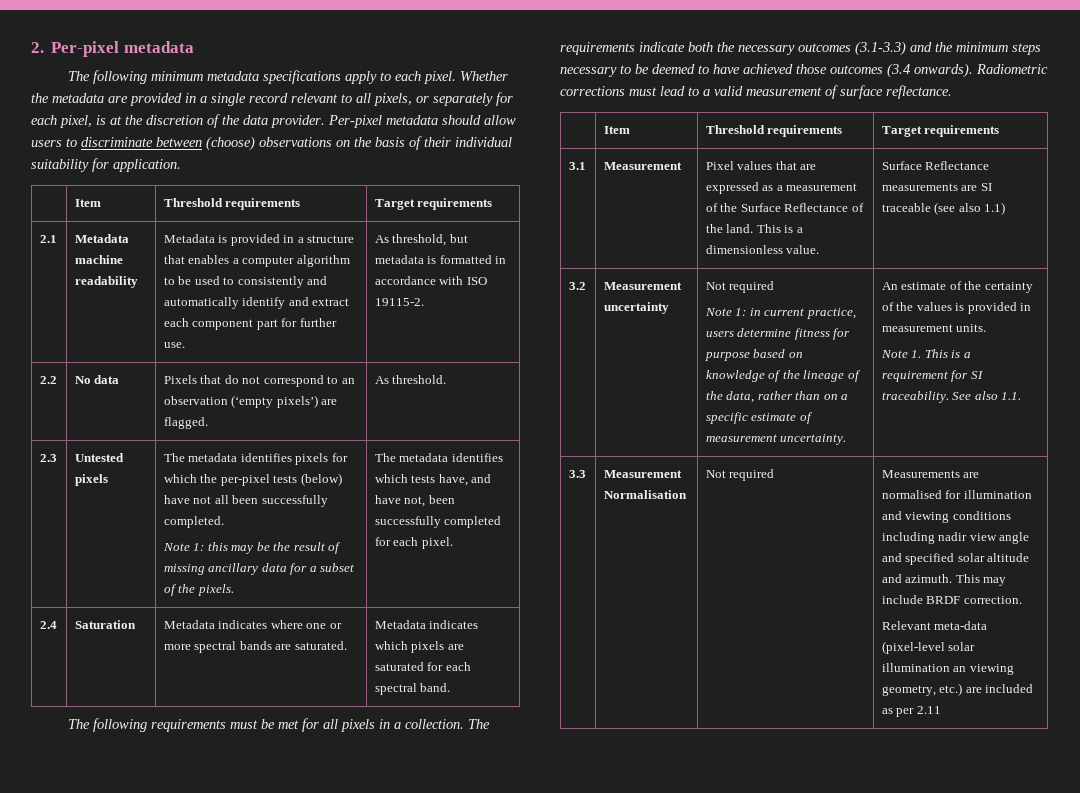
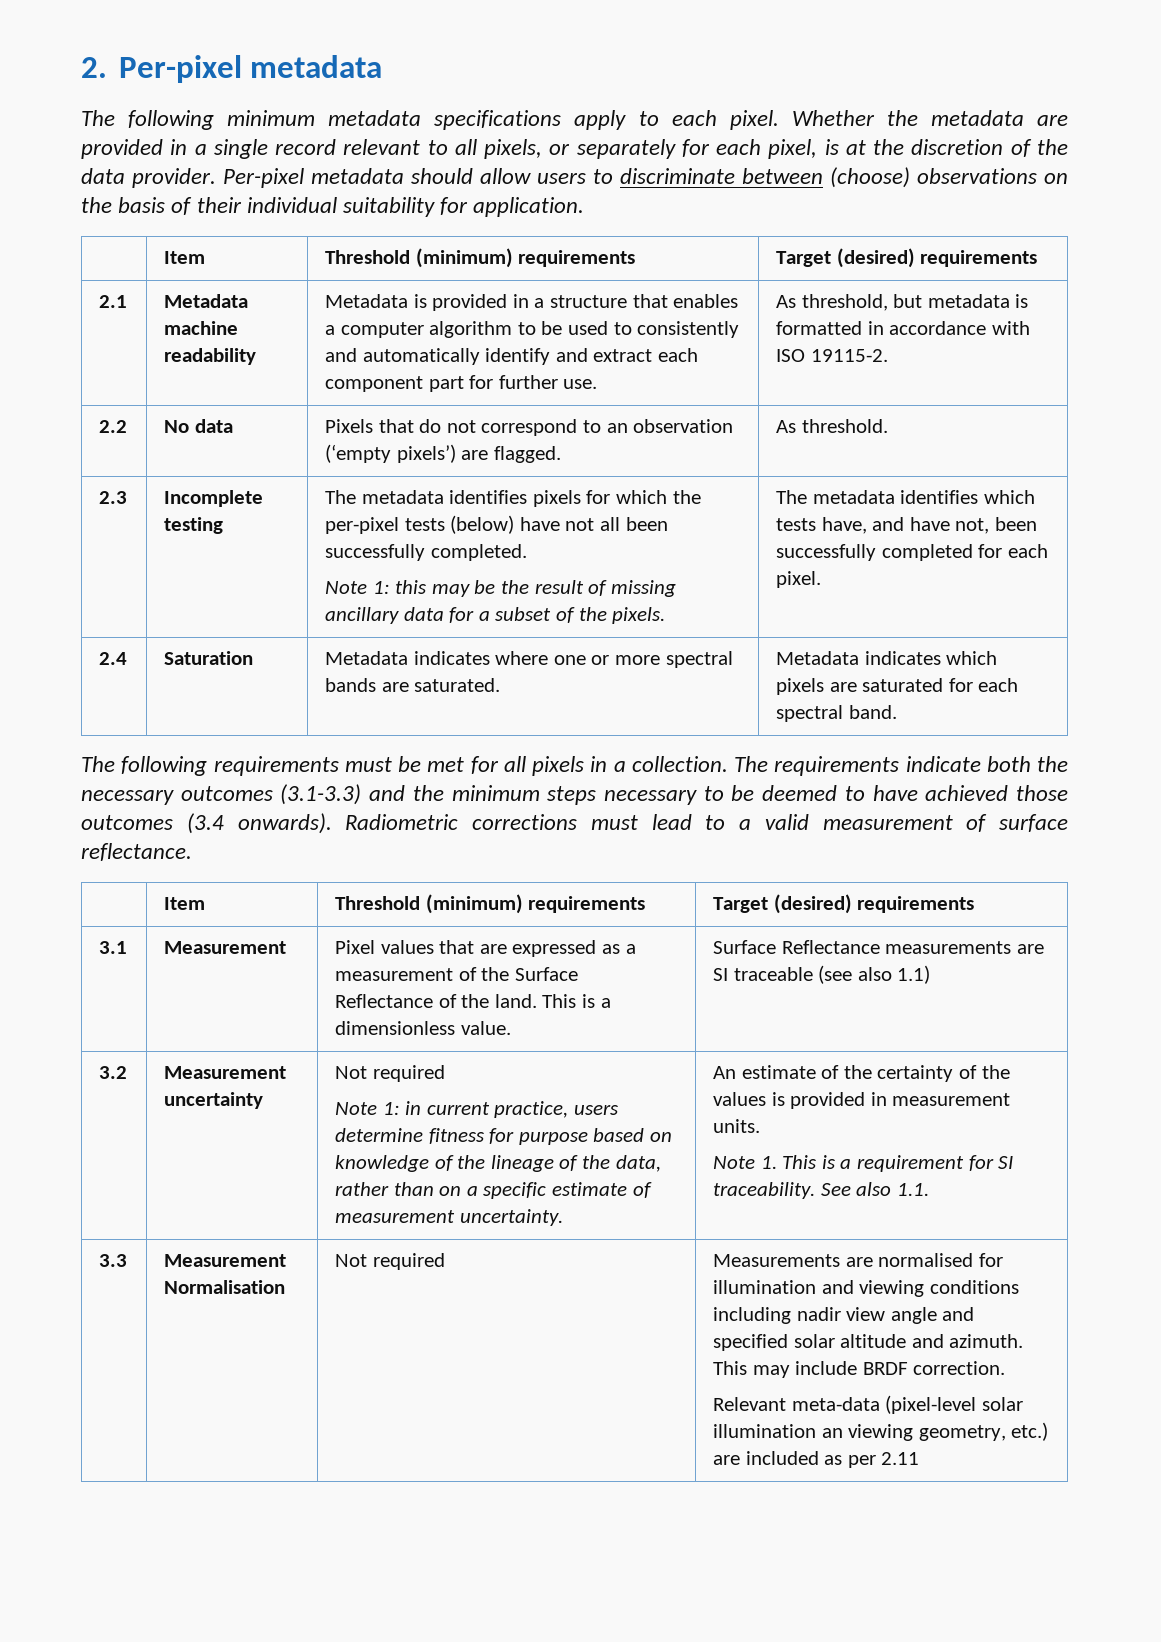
[225,198,301,210] [374,199,415,210] requirements | Target -> [415,248,636,268] [776,248,915,268] (minimum) requirements | Target (desired)
[74,453,124,462] [74,474,108,486] Untested pixels -> [164,490,264,507] [164,517,224,534] Incomplete testing
[767,125,843,137] [881,126,922,137] requirements | Target -> [425,894,646,914] [713,894,852,914] (minimum) requirements | Target (desired)

